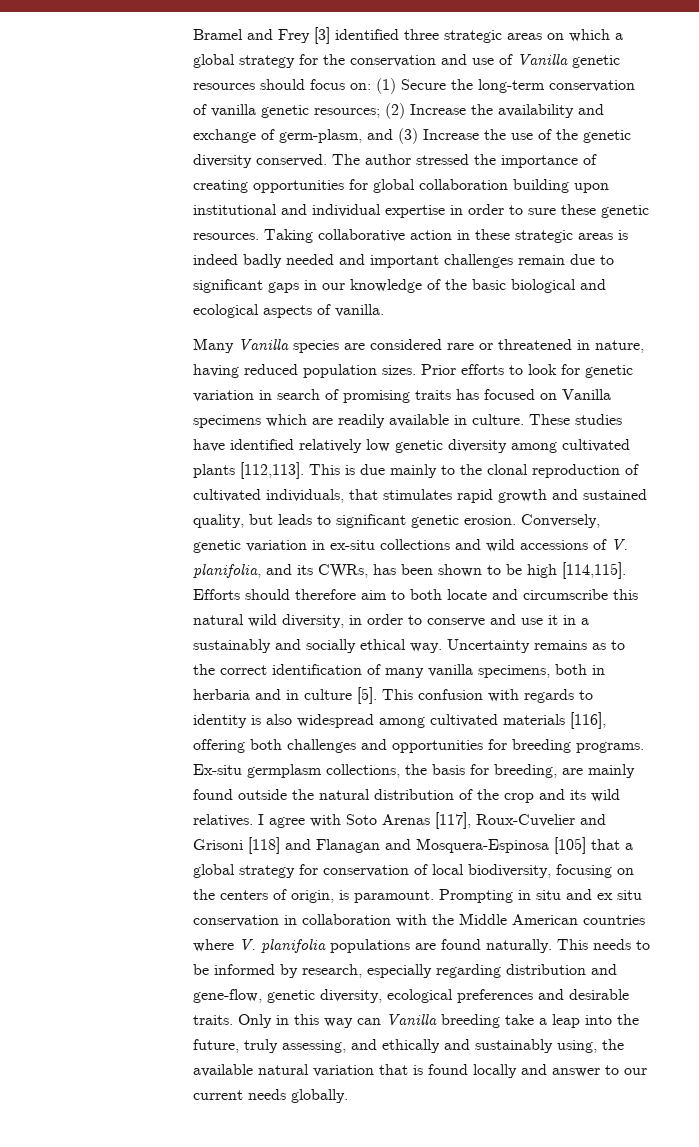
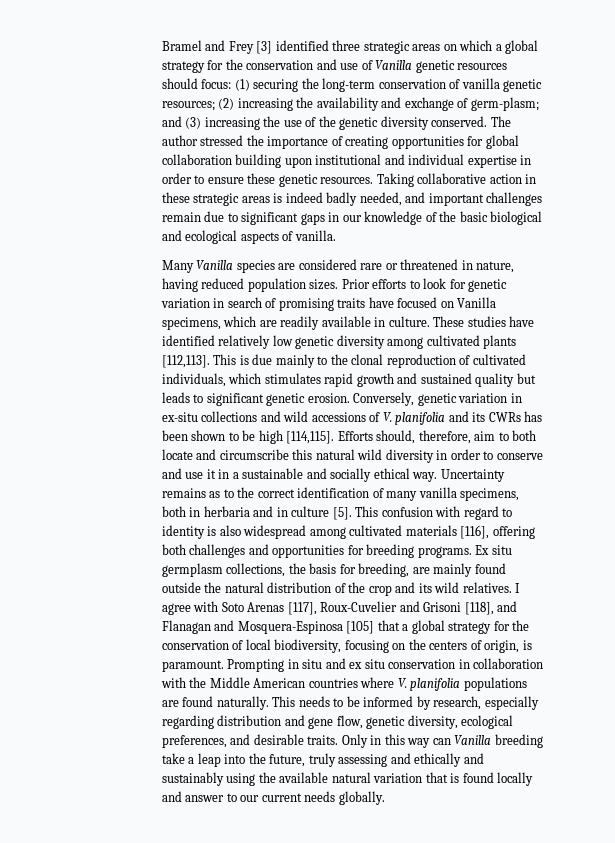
[310,78,447,94] focus on: (1) Secure -> [201,79,299,92] focus: (1) securing
[410,104,467,115] Increase -> [237,98,293,111] increasing
[279,129,363,143] germ-plasm, -> [470,97,539,111] germ-plasm;
[423,129,480,140] Increase -> [204,117,260,130] increasing
[528,208,557,215] sure -> [207,177,244,184] ensure
[286,254,335,265] needed -> [359,192,402,206] needed,
[456,389,480,400] has -> [368,297,394,308] have
[193,415,262,428] specimens -> [161,317,221,330] specimens,
[349,489,379,500] that -> [228,373,262,384] which
[193,514,245,528] quality, -> [475,373,515,387] quality
[193,564,369,578] planifolia, and its CWRs, -> [395,411,521,425] planifolia and its CWRs
[245,589,357,600] should therefore -> [376,430,471,444] should, therefore,
[282,614,345,628] diversity, -> [385,449,434,463] diversity
[193,639,272,653] sustainably -> [242,468,304,479] sustainable
[524,689,575,703] regards -> [463,506,499,520] regard
[193,764,243,775] Ex-situ -> [475,545,512,555] Ex situ
[248,837,281,854] [118] -> [464,602,494,615] [118],
(319, 869) none -> [512,620,530,631] the
[193,989,263,1003] gene-flow, -> [308,715,363,729] gene flow,
[457,989,534,1003] preferences -> [161,735,227,748] preferences,
[282,1040,347,1053] assessing, -> [338,754,388,767] assessing
[557,1040,598,1053] using, -> [226,773,256,786] using

